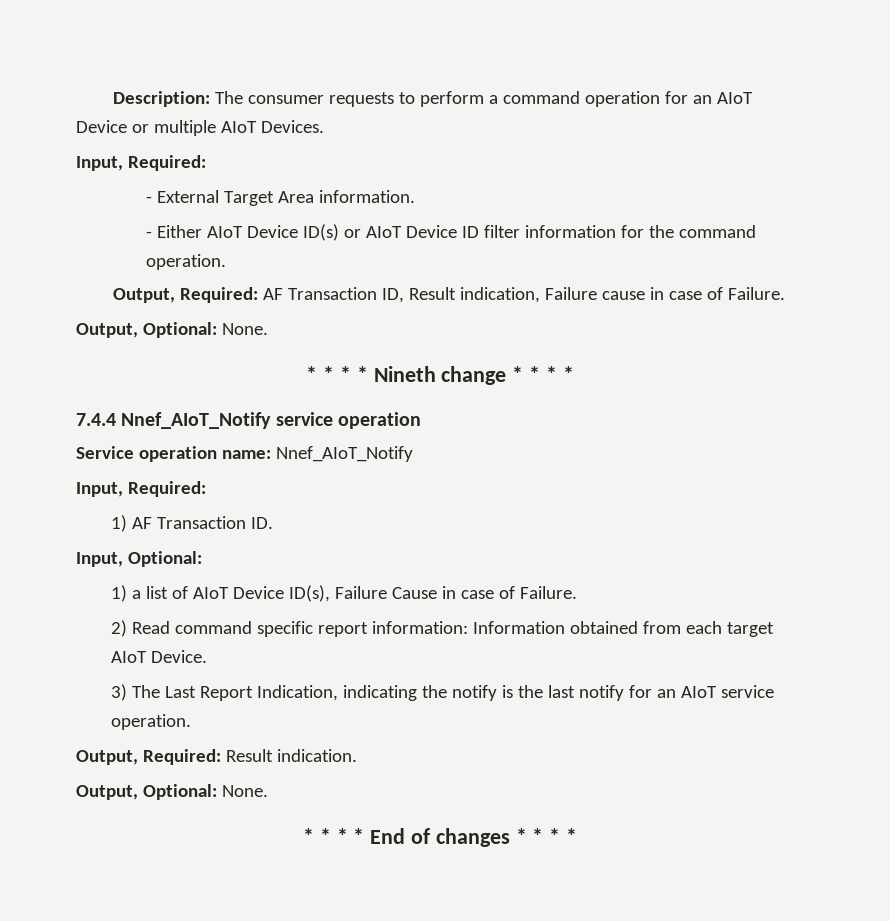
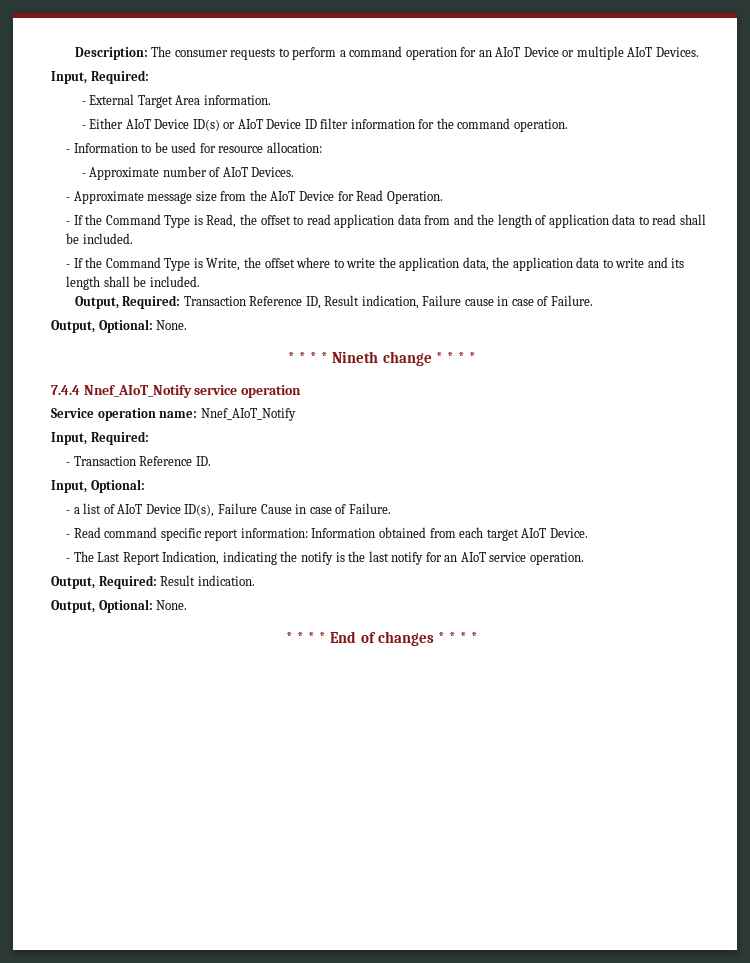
[113,287,378,303] // Output, Required: AF Transaction -> [66,142,322,153] [81,166,295,180] [66,190,443,204] [66,214,706,228] [66,233,133,244] [66,257,685,271] [66,276,200,290] [74,295,303,309] // - Information to be used for resource allocation: // - Approximate number of AIoT Devices. // - Approximate message size from the AIoT Device for Read Operation. // - If the Command Type is Read, the offset to read application data from and the length of application data to read shall be included. // - If the Command Type is Write, the offset where to write the application data, the application data to write and its length shall be included. // Output, Required: Transaction Reference
[111,515,247,532] 1) AF Transaction -> [66,456,193,466] - Transaction Reference
[111,585,128,602] 1) -> [66,510,71,514] -
[111,620,128,637] 2) -> [66,534,71,538] -
[111,684,128,701] 3) -> [66,558,71,562] -

